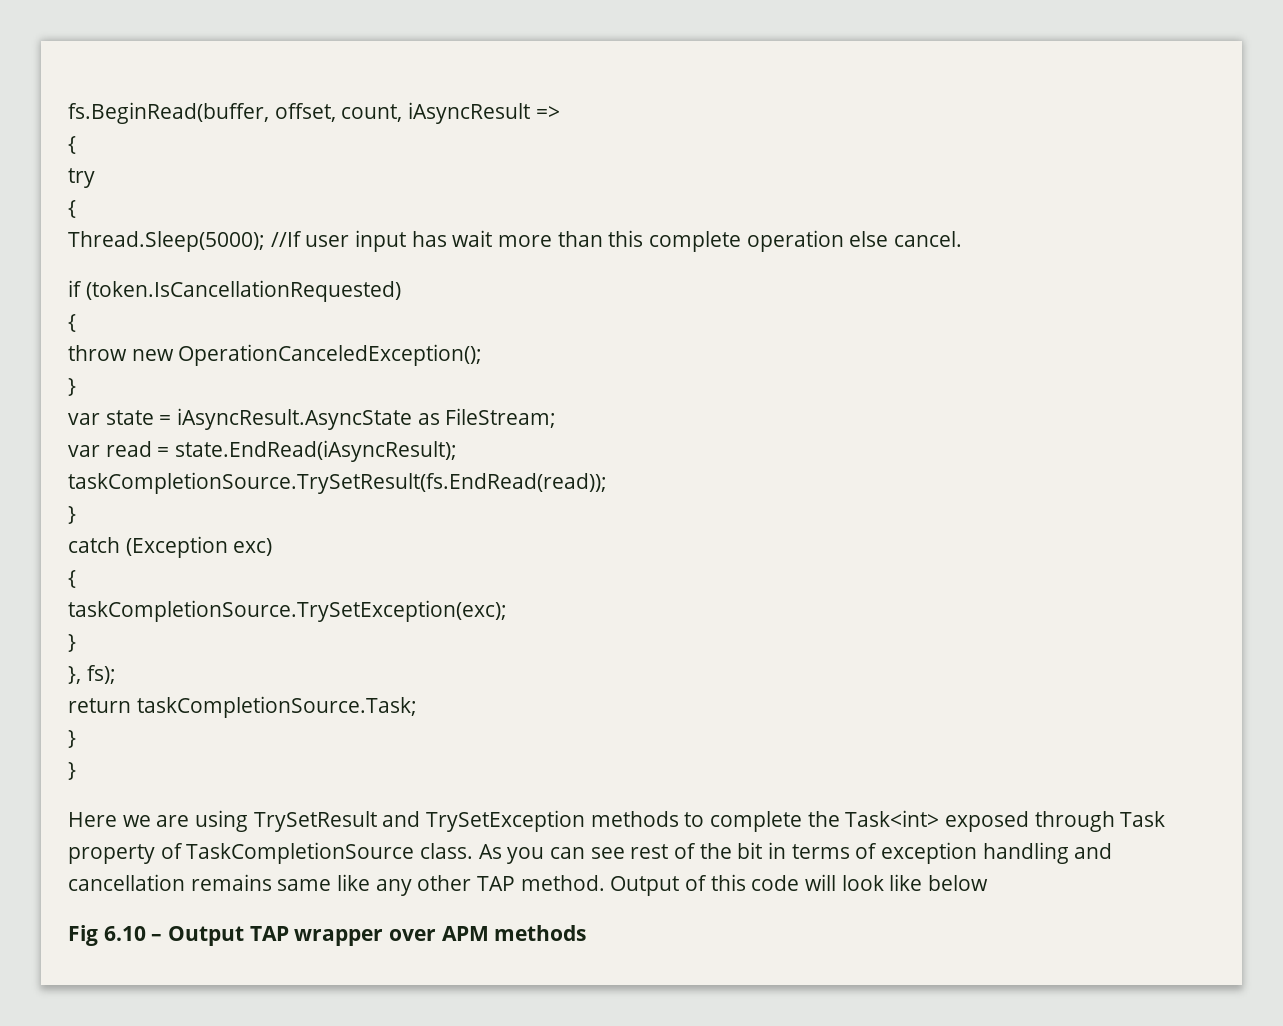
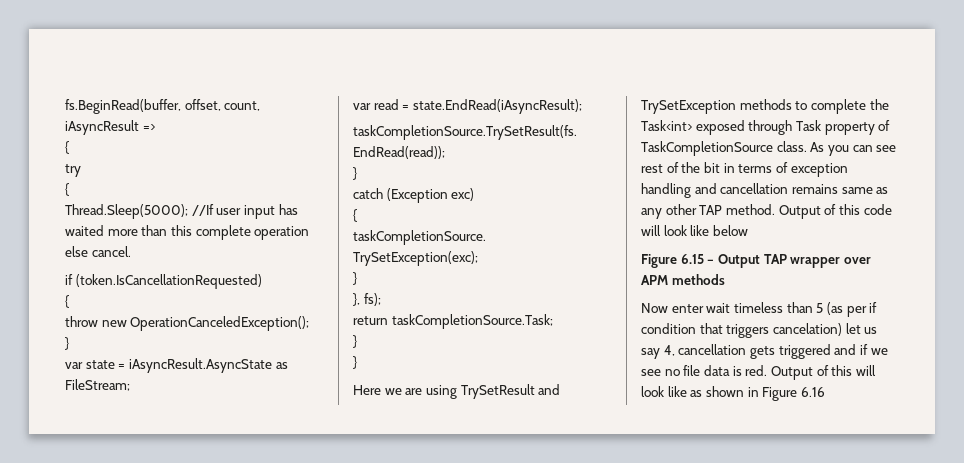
[452,230,493,247] wait -> [65,225,104,236] waited
[337,874,371,891] like -> [876,187,889,194] as
[68,925,146,946] Fig 6.10 -> [641,254,704,268] Figure 6.15
(587, 933) none -> [641,302,878,317] [641,323,878,338] [641,344,888,359] [641,365,876,380] [641,386,825,401] // Now enter wait timeless than 5 (as per if condition that triggers cancelation) let us say 4, cancellation gets triggered and if we see no file data is red. Output of this will look like as shown in Figure 6.16

